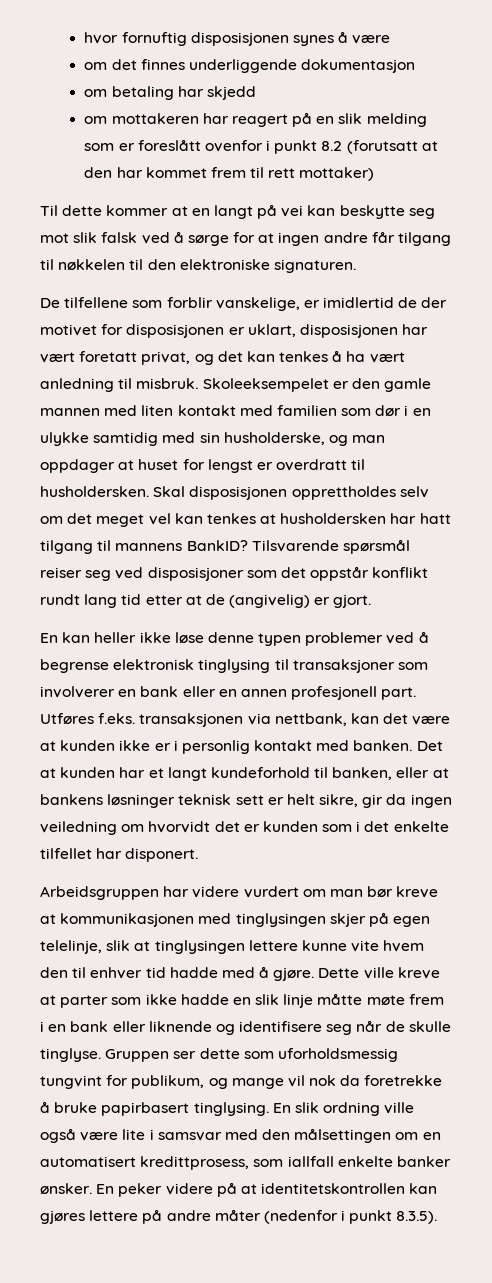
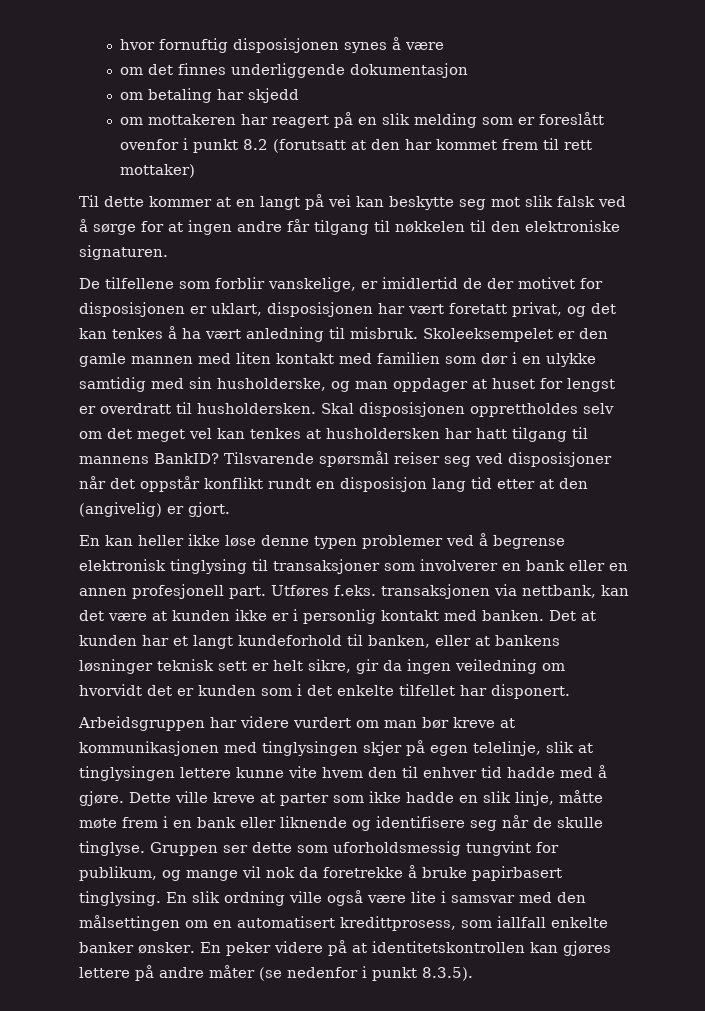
[246,570,277,578] som -> [79,476,106,489] når
(80, 599) none -> [316,477,427,492] en disposisjon
[205,594,225,605] de -> [559,478,588,489] den
[283,994,314,1008] linje -> [515,791,554,806] linje,
[263,1210,338,1224] (nedenfor -> [259,967,358,981] (se nedenfor

